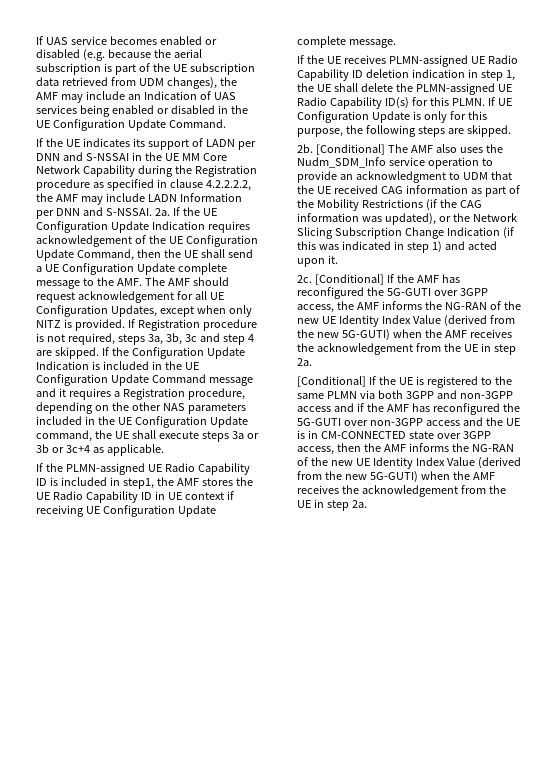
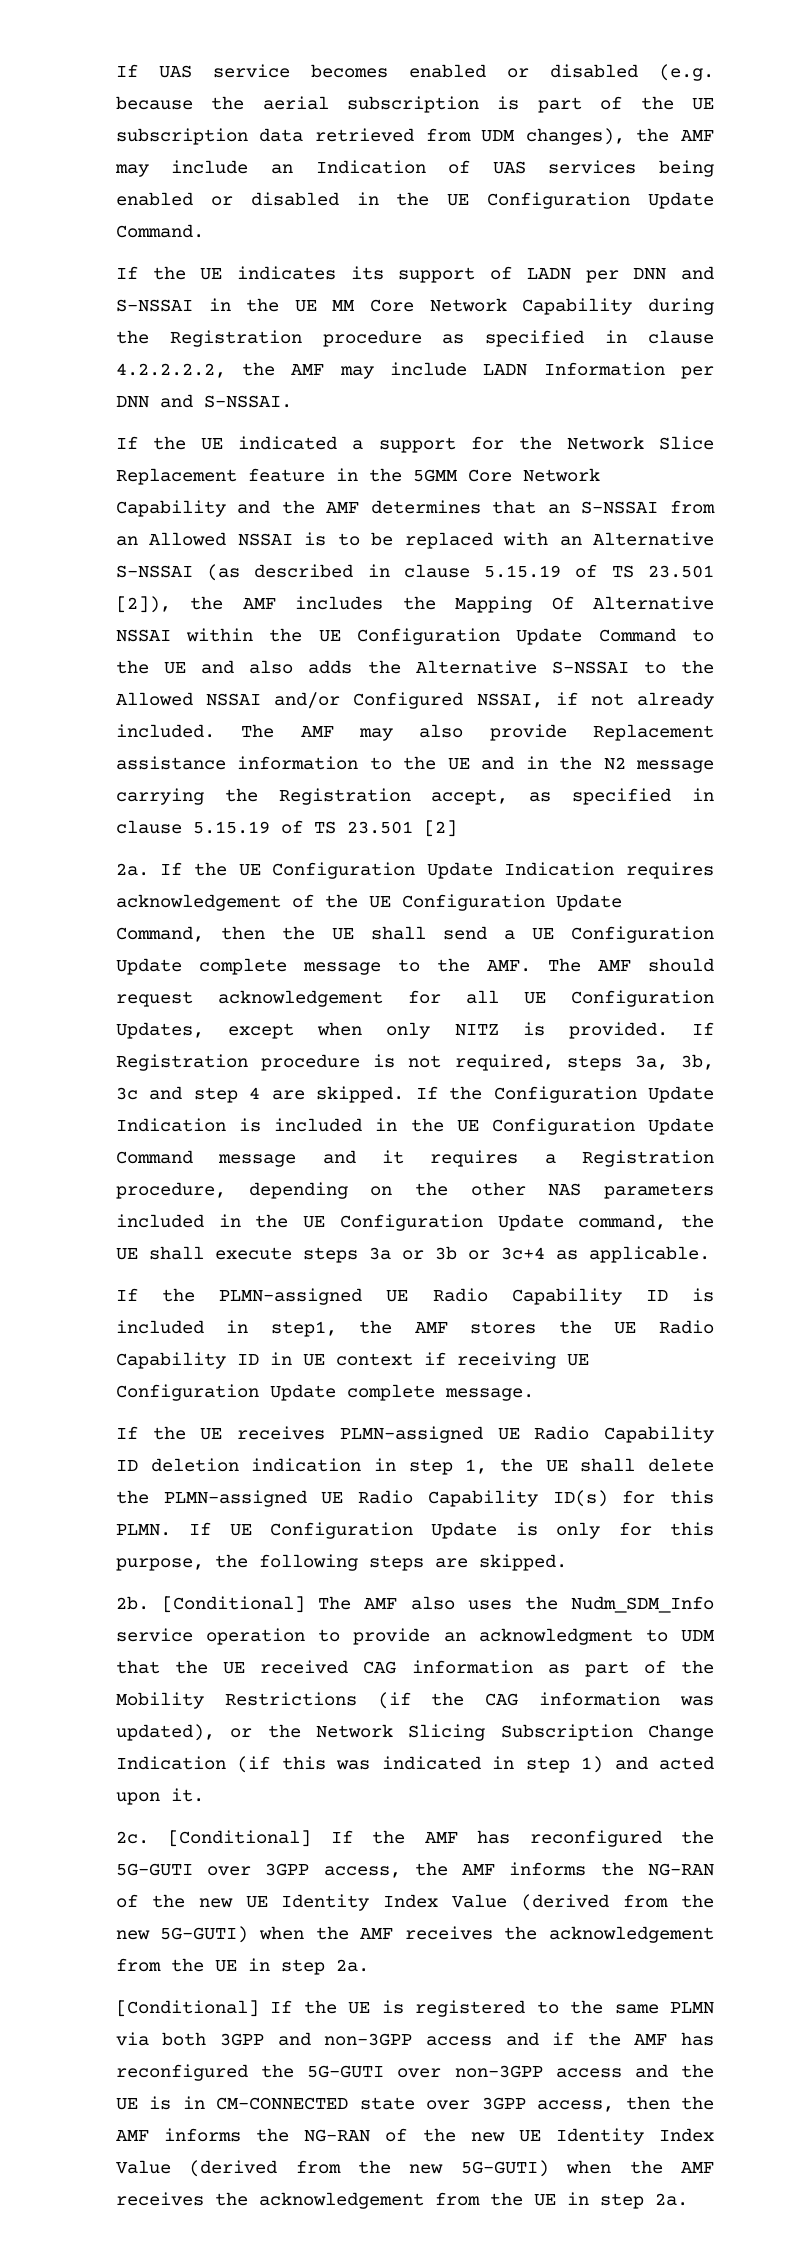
(153, 212) none -> [115,436,714,453] [115,468,600,485] [115,500,715,517] [115,532,714,549] [115,564,714,581] [115,596,714,613] [115,628,714,645] [115,660,714,674] [115,692,714,709] [115,724,714,741] [115,756,714,773] [115,788,714,805] [115,820,457,837] // If the UE indicated a support for the Network Slice Replacement feature in the 5GMM Core Network Capability and the AMF determines that an S-NSSAI from an Allowed NSSAI is to be replaced with an Alternative S-NSSAI (as described in clause 5.15.19 of TS 23.501 [2]), the AMF includes the Mapping Of Alternative NSSAI within the UE Configuration Update Command to the UE and also adds the Alternative S-NSSAI to the Allowed NSSAI and/or Configured NSSAI, if not already included. The AMF may also provide Replacement assistance information to the UE and in the N2 message carrying the Registration accept, as specified in clause 5.15.19 of TS 23.501 [2] //

